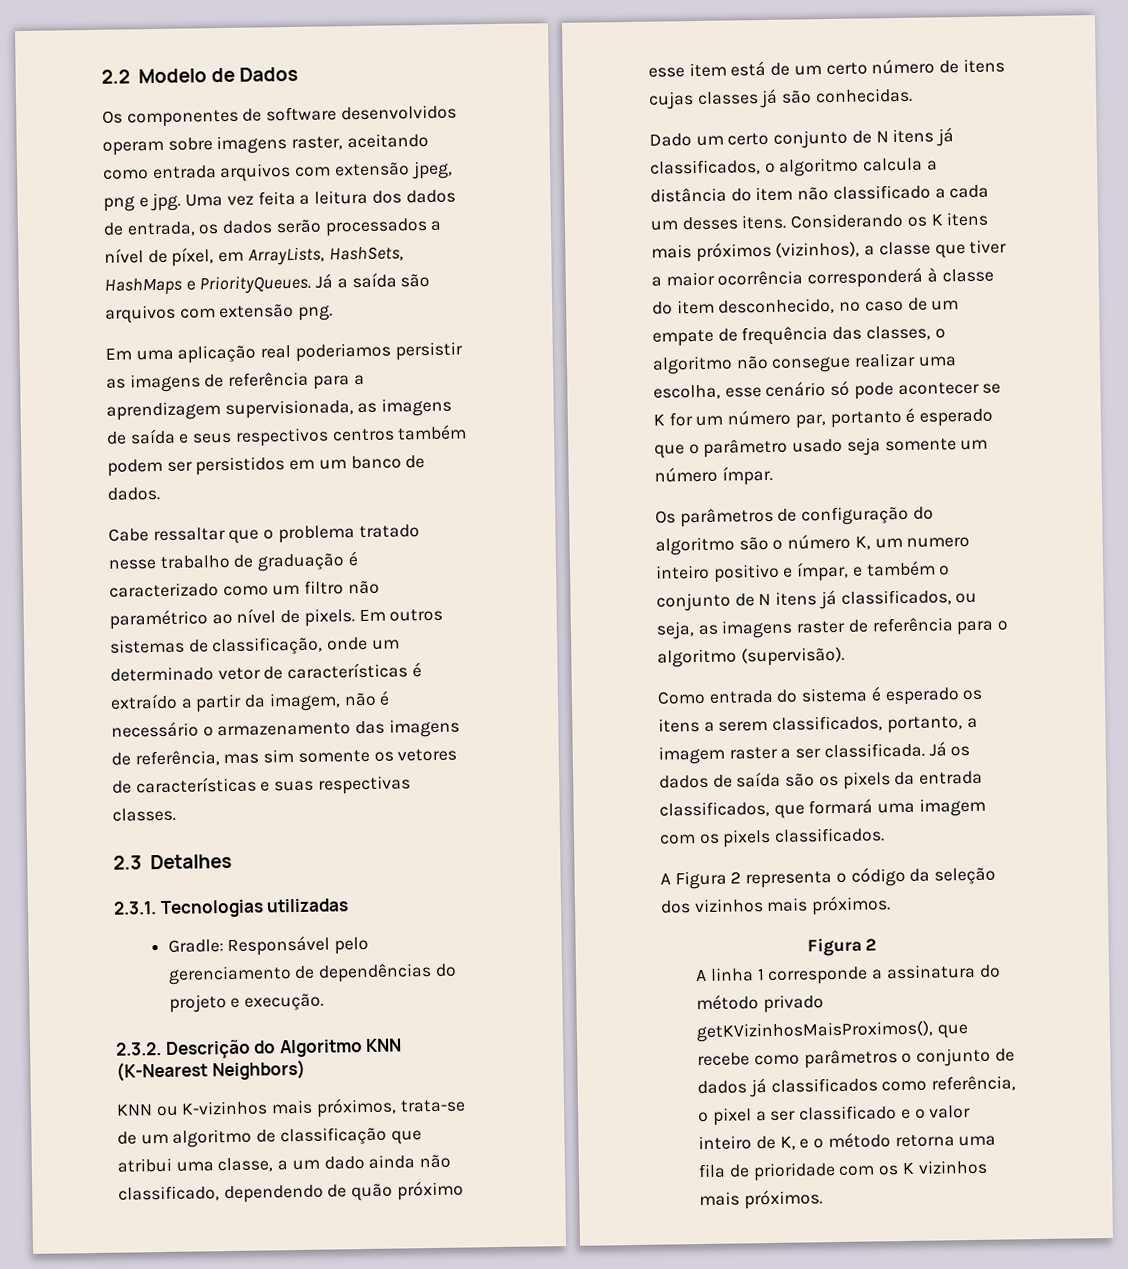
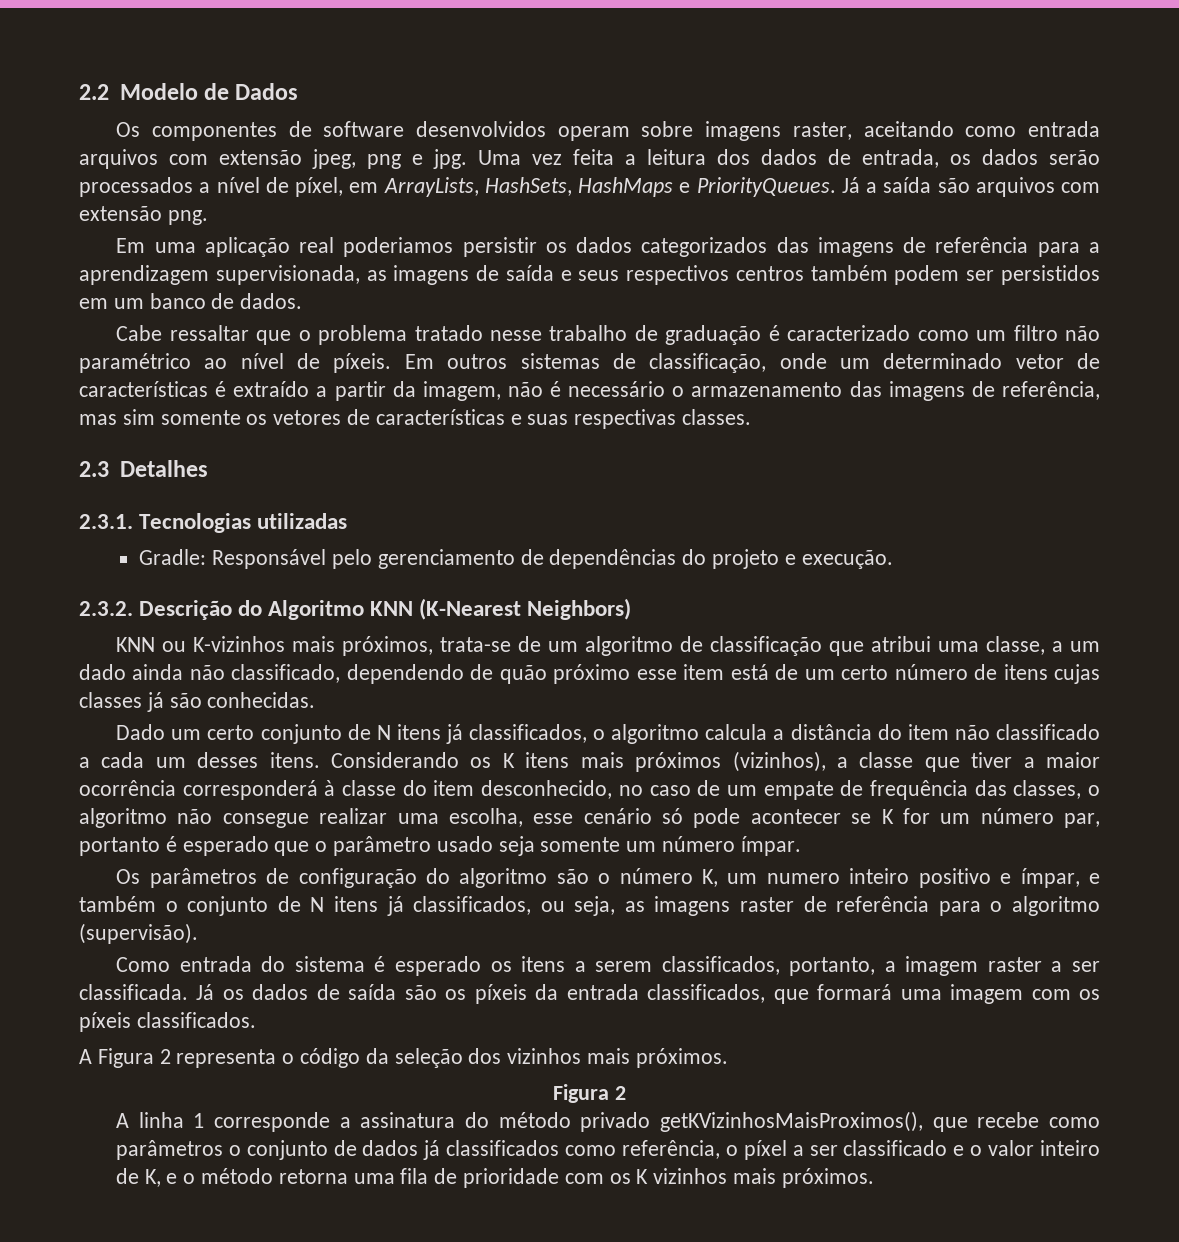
[106,378,126,389] as -> [545,237,809,257] os dados categorizados das
[303,608,355,627] pixels. -> [333,353,392,373] píxeis.
[842,771,891,790] pixels -> [474,984,527,1004] píxeis
[722,828,772,848] pixels -> [79,1012,131,1032] píxeis
[713,1107,753,1126] pixel -> [743,1140,787,1160] píxel

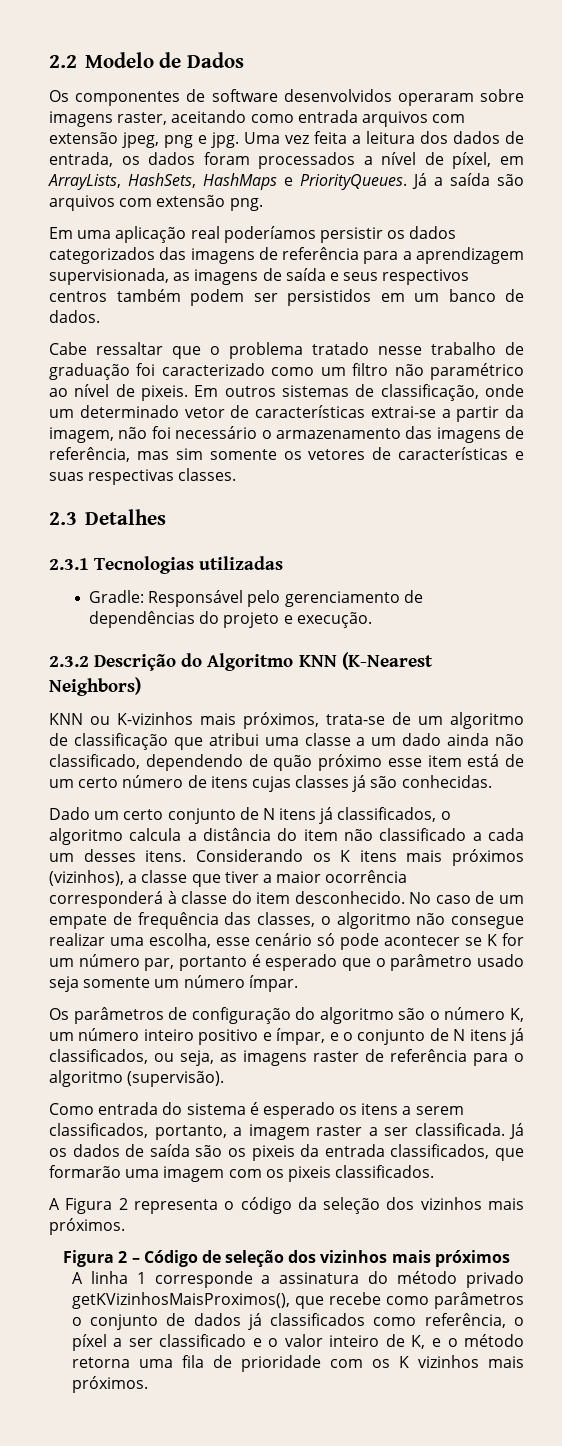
[557,126,630,141] operam -> [397,93,474,106] operaram
[1049,150,1100,165] serão -> [203,152,250,165] foram
[343,237,454,257] poderiamos -> [223,226,316,243] poderíamos
[768,325,780,341] é -> [136,363,156,376] foi
[333,353,392,373] píxeis. -> [141,385,188,401] pixeis.
[215,381,310,397] é extraído -> [370,406,436,418] extrai-se
[550,381,562,397] é -> [151,426,171,439] foi
[79,514,133,529] 2.3.1. -> [49,558,89,570] 2.3.1
[79,601,133,616] 2.3.2. -> [49,656,89,667] 2.3.2
[986,636,1046,655] classe, -> [304,733,351,746] classe
[481,780,643,799] desconhecido, no -> [294,891,432,904] desconhecido. No
[766,873,840,884] numero -> [78,1028,140,1041] número
[79,896,156,912] também -> (339, 1036) none
[474,984,527,1004] píxeis -> [251,1145,295,1161] pixeis
[817,984,893,1000] formará -> [49,1165,121,1178] formarão
[79,1012,131,1032] píxeis -> [287,1166,331,1182] pixeis
(626, 1093) none -> [131,1250,510,1267] – Código de seleção dos vizinhos mais próximos

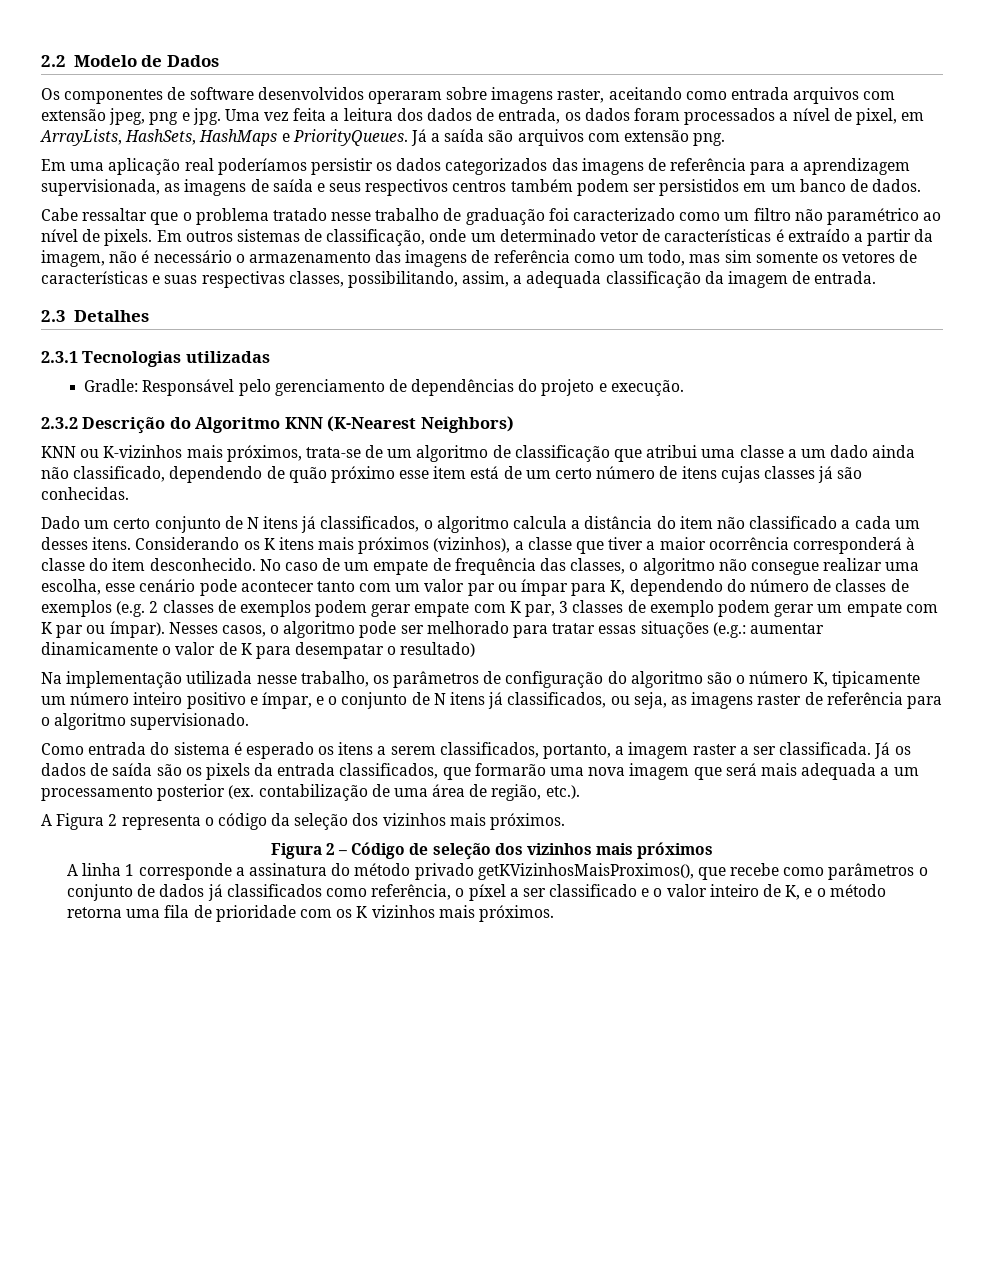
[452,152,492,169] píxel, -> [855,108,897,125] pixel,
[141,385,188,401] pixeis. -> [104,229,153,246] pixels.
[370,406,436,418] extrai-se -> [775,229,850,242] é extraído
[151,426,171,439] foi -> [141,250,150,263] é
[49,447,130,462] referência, -> [493,250,686,266] referência como um todo,
[178,468,237,481] classes. -> [288,271,877,288] classes, possibilitando, assim, a adequada classificação da imagem de entrada.
[317,933,335,946] só -> (196, 585) none
[465,933,524,946] [49,954,524,971] [49,975,298,992] [49,1008,69,1020] se K for um número par, portanto é esperado que o parâmetro usado seja somente um número ímpar. // Os -> [316,579,909,596] [41,600,938,617] [41,621,824,638] [41,642,476,659] [41,671,389,688] tanto com um valor par ou ímpar para K, dependendo do número de classes de exemplos (e.g. 2 classes de exemplos podem gerar empate com K par, 3 classes de exemplo podem gerar um empate com K par ou ímpar). Nesses casos, o algoritmo pode ser melhorado para tratar essas situações (e.g.: aumentar dinamicamente o valor de K para desempatar o resultado) // Na implementação utilizada nesse trabalho, os
(524, 1015) none -> [831,671,920,688] tipicamente
[127,1071,225,1087] (supervisão). -> [130,713,250,730] supervisionado.
[251,1145,295,1161] pixeis -> [205,763,250,780] pixels
[163,1165,435,1182] imagem com os pixeis classificados. -> [588,763,919,780] [41,784,580,801] nova imagem que será mais adequada a um processamento posterior (ex. contabilização de uma área de região, etc.).

